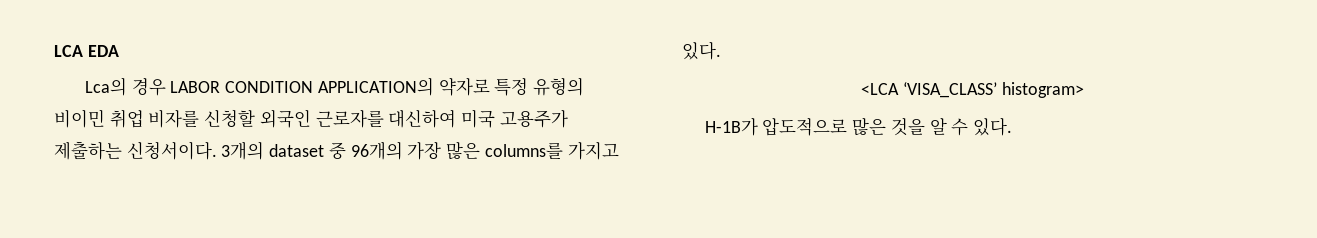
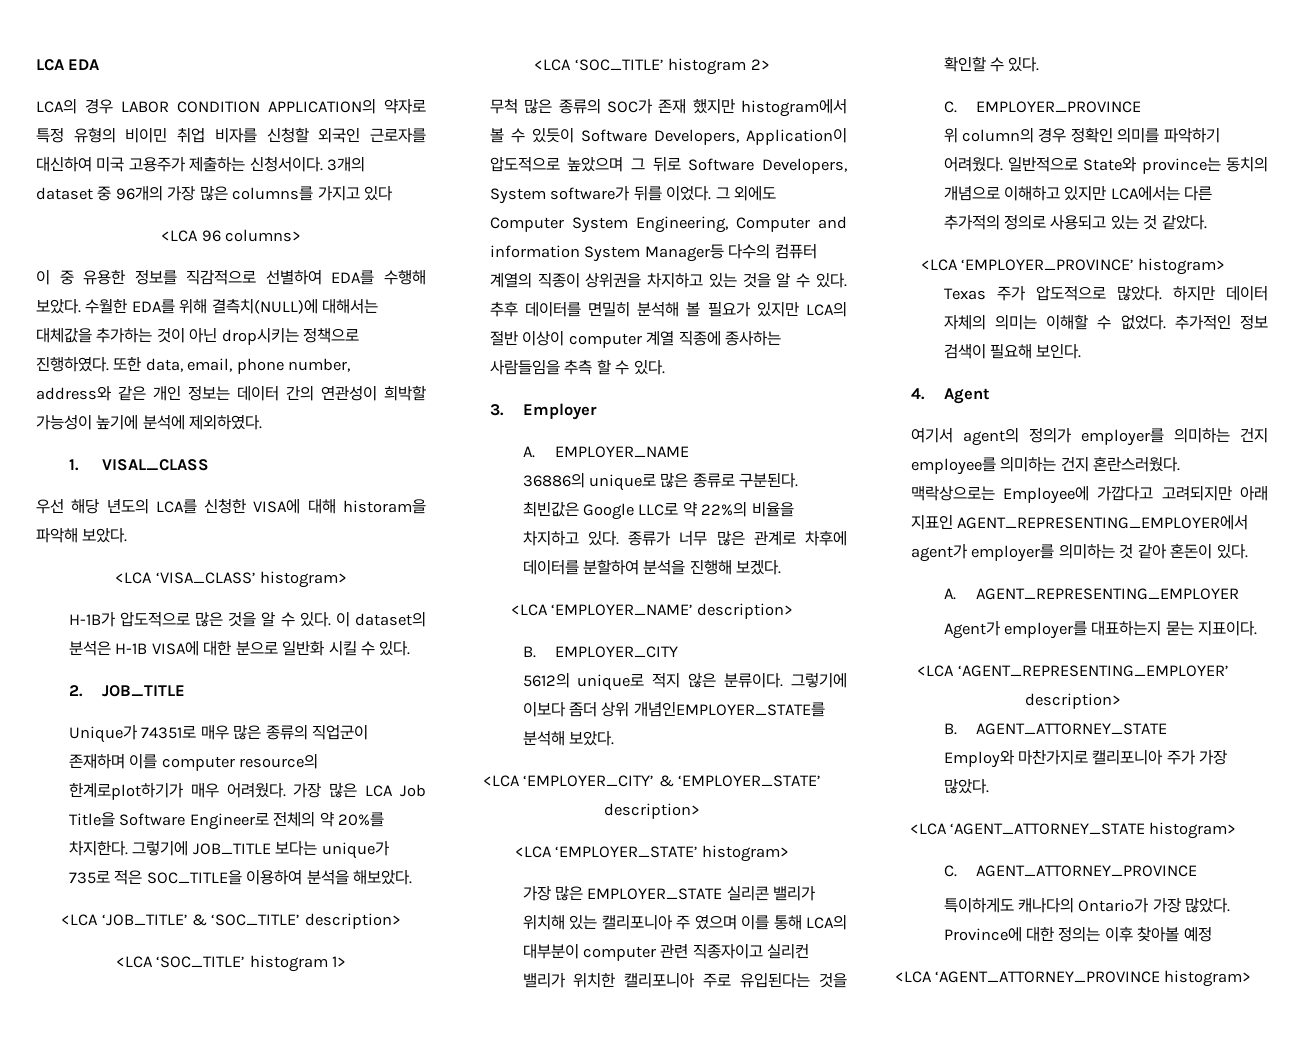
[84,77,127,96] Lca의 -> [36,98,77,114] LCA의
[682,41,721,60] 있다. -> [364,185,394,201] [161,229,301,242] [36,269,426,285] [36,298,379,314] [36,327,360,345] [36,356,351,374] [36,385,426,401] [36,414,263,430] [68,459,209,471] [36,498,426,514] [36,527,128,543] 있다 // <LCA 96 columns> // 이 중 유용한 정보를 직감적으로 선별하여 EDA를 수행해 보았다. 수월한 EDA를 위해 결측치(NULL)에 대해서는 대체값을 추가하는 것이 아닌 drop시키는 정책으로 진행하였다. 또한 data, email, phone number, address와 같은 개인 정보는 데이터 간의 연관성이 희박할 가능성이 높기에 분석에 제외하였다. // 1. VISAL_CLASS // 우선 해당 년도의 LCA를 신청한 VISA에 대해 historam을 파악해 보았다.
(1012, 126) none -> [335,611,426,627] [68,640,411,656] [68,685,185,697] [68,724,369,743] [68,753,319,771] [68,782,426,800] [68,811,385,830] [68,840,389,859] [68,869,413,885] [61,913,401,929] [115,955,347,972] [534,58,770,75] [489,98,847,117] [489,127,847,145] [489,156,847,174] [489,185,777,204] [489,216,847,233] [489,243,817,262] [489,272,847,288] [489,301,847,317] [489,330,782,348] [489,359,665,375] [489,403,597,420] [522,446,690,458] [522,472,799,491] [522,501,794,520] [522,530,847,546] [522,559,782,575] [510,603,794,619] [522,646,679,658] [522,672,847,691] [522,701,825,717] [522,730,615,746] [482,775,822,787] [604,803,700,819] [514,845,790,862] [522,885,816,901] [522,914,847,930] [522,943,810,961] [522,972,847,988] [943,56,1040,72] [943,101,1142,113] [943,127,1220,143] [943,156,1268,174] [943,185,1213,201] [943,214,1207,230] [920,258,1226,275] [943,285,1268,301] [943,314,1268,330] [943,343,1082,359] [910,388,990,404] [910,427,1268,446] [910,456,1181,475] [910,485,1268,504] [910,514,1249,530] [910,543,1248,562] [943,588,1240,600] [943,620,1258,639] [917,665,1229,677] [1025,693,1121,709] [943,723,1168,735] [943,749,1228,768] [943,778,989,794] [909,822,1237,839] [943,865,1198,877] [943,897,1231,913] [943,926,1212,942] [894,970,1252,987] 이 dataset의 분석은 H-1B VISA에 대한 분으로 일반화 시킬 수 있다. // 2. JOB_TITLE // Unique가 74351로 매우 많은 종류의 직업군이 존재하며 이를 computer resource의 한계로plot하기가 매우 어려웠다. 가장 많은 LCA Job Title을 Software Engineer로 전체의 약 20%를 차지한다. 그렇기에 JOB_TITLE 보다는 unique가 735로 적은 SOC_TITLE을 이용하여 분석을 해보았다. // <LCA ‘JOB_TITLE’ & ‘SOC_TITLE’ description> // <LCA ‘SOC_TITLE’ histogram 1> // <LCA ‘SOC_TITLE’ histogram 2> // 무척 많은 종류의 SOC가 존재 했지만 histogram에서 볼 수 있듯이 Software Developers, Application이 압도적으로 높았으며 그 뒤로 Software Developers, System software가 뒤를 이었다. 그 외에도 Computer System Engineering, Computer and information System Manager등 다수의 컴퓨터 계열의 직종이 상위권을 차지하고 있는 것을 알 수 있다. 추후 데이터를 면밀히 분석해 볼 필요가 있지만 LCA의 절반 이상이 computer 계열 직종에 종사하는 사람들임을 추측 할 수 있다. // 3. Employer // A. EMPLOYER_NAME // 36886의 unique로 많은 종류로 구분된다. 최빈값은 Google LLC로 약 22%의 비율을 차지하고 있다. 종류가 너무 많은 관계로 차후에 데이터를 분할하여 분석을 진행해 보겠다. // <LCA ‘EMPLOYER_NAME’ description> // B. EMPLOYER_CITY // 5612의 unique로 적지 않은 분류이다. 그렇기에 이보다 좀더 상위 개념인EMPLOYER_STATE를 분석해 보았다. // <LCA ‘EMPLOYER_CITY’ & ‘EMPLOYER_STATE’ description> // <LCA ‘EMPLOYER_STATE’ histogram> // 가장 많은 EMPLOYER_STATE 실리콘 밸리가 위치해 있는 캘리포니아 주 였으며 이를 통해 LCA의 대부분이 computer 관련 직종자이고 실리컨 밸리가 위치한 캘리포니아 주로 유입된다는 것을 확인할 수 있다. // C. EMPLOYER_PROVINCE // 위 column의 경우 정확인 의미를 파악하기 어려웠다. 일반적으로 State와 province는 동치의 개념으로 이해하고 있지만 LCA에서는 다른 추가적의 정의로 사용되고 있는 것 같았다. // <LCA ‘EMPLOYER_PROVINCE’ histogram> // Texas 주가 압도적으로 많았다. 하지만 데이터 자체의 의미는 이해할 수 없었다. 추가적인 정보 검색이 필요해 보인다. // 4. Agent // 여기서 agent의 정의가 employer를 의미하는 건지 employee를 의미하는 건지 혼란스러웠다. 맥락상으로는 Employee에 가깝다고 고려되지만 아래 지표인 AGENT_REPRESENTING_EMPLOYER에서 agent가 employer를 의미하는 것 같아 혼돈이 있다. // A. AGENT_REPRESENTING_EMPLOYER // Agent가 employer를 대표하는지 묻는 지표이다. // <LCA ‘AGENT_REPRESENTING_EMPLOYER’ description> // B. AGENT_ATTORNEY_STATE // Employ와 마찬가지로 캘리포니아 주가 가장 많았다. // <LCA ‘AGENT_ATTORNEY_STATE histogram> // C. AGENT_ATTORNEY_PROVINCE // 특이하게도 캐나다의 Ontario가 가장 많았다. Province에 대한 정의는 이후 찾아볼 예정 // <LCA ‘AGENT_ATTORNEY_PROVINCE histogram>

